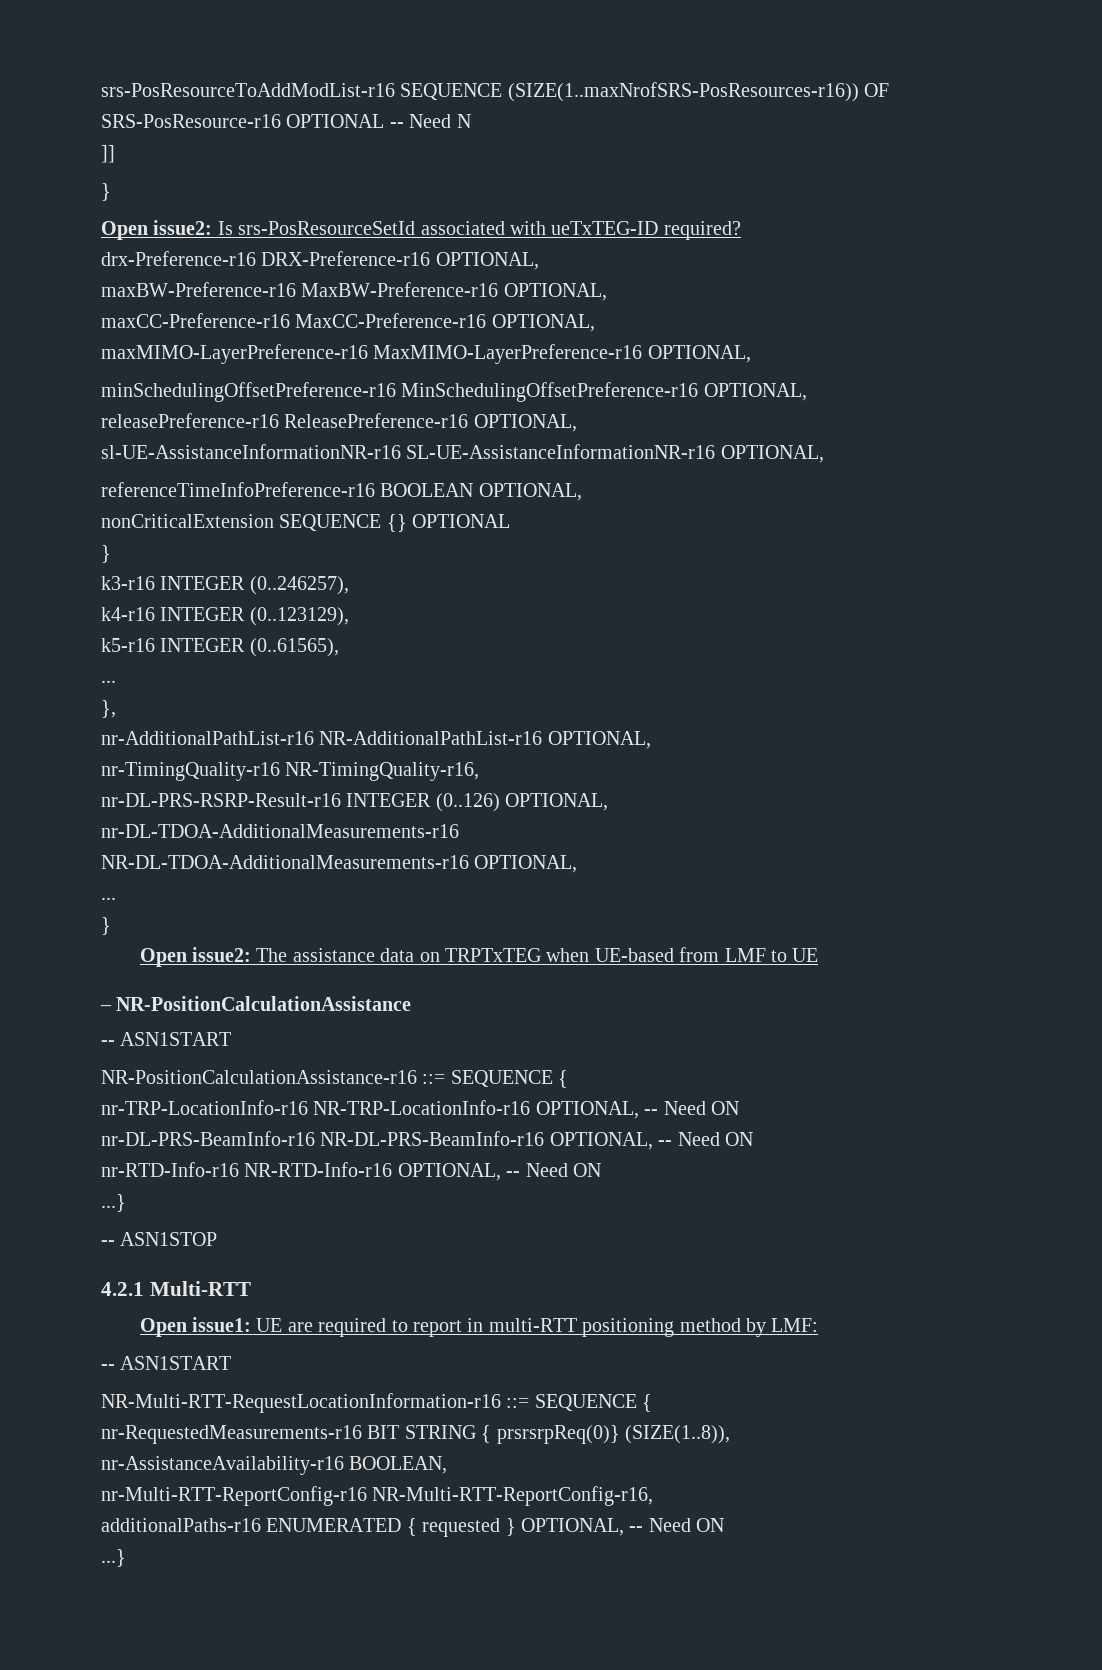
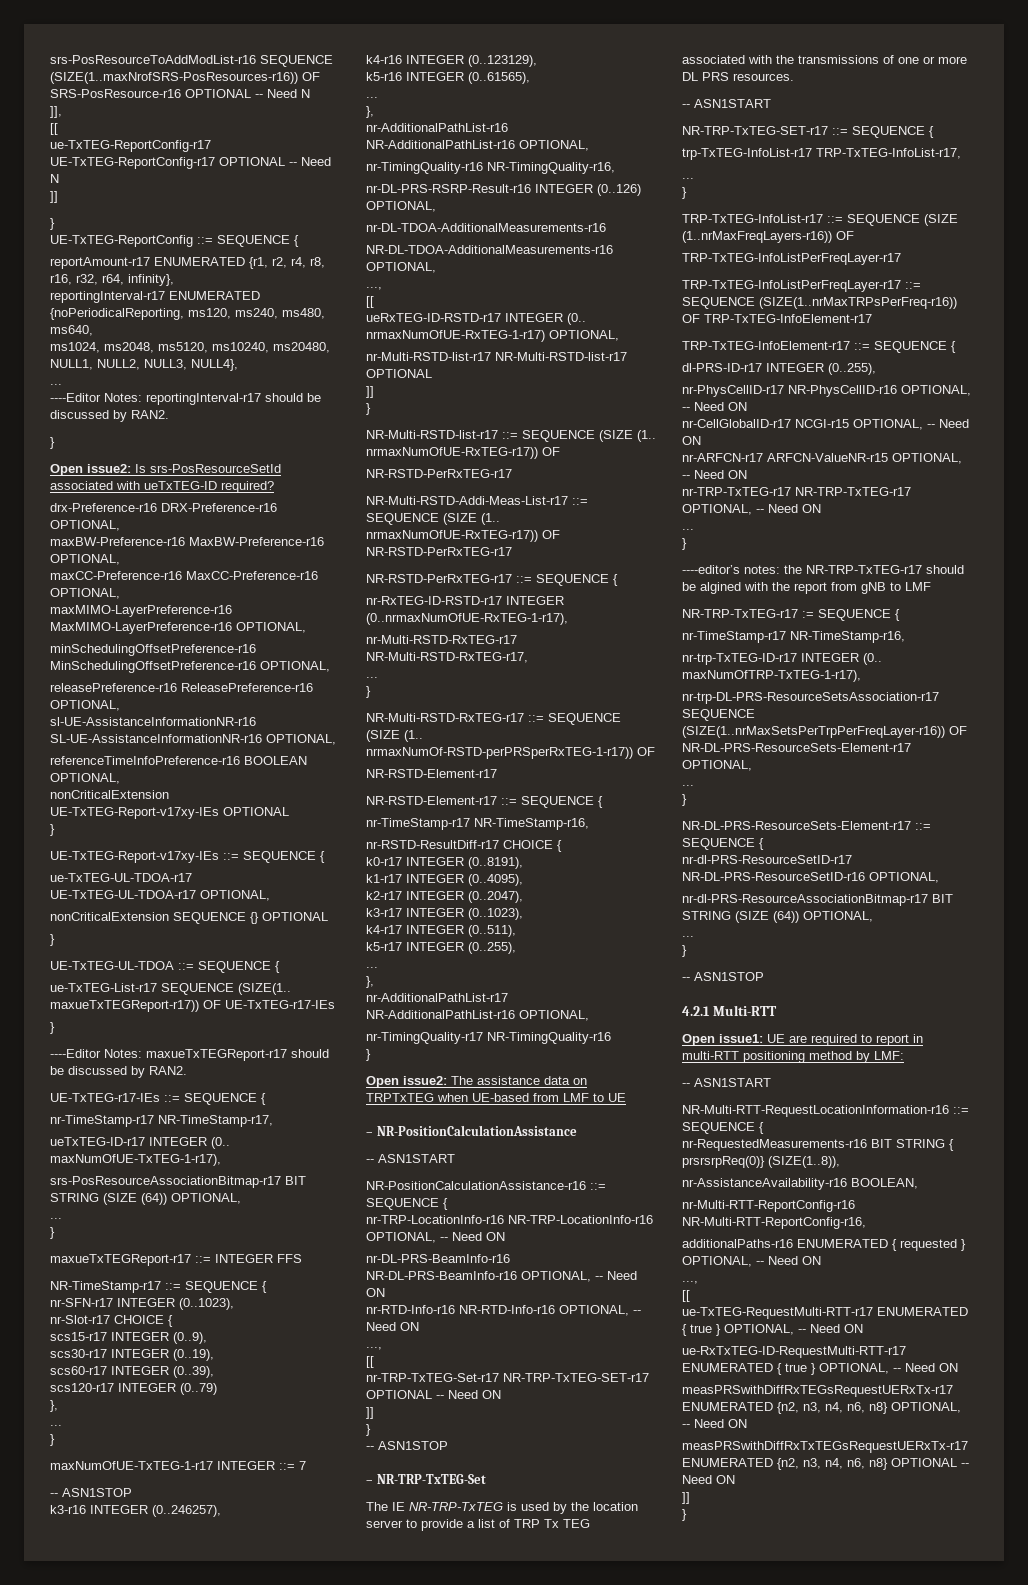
[101,145,115,163] ]] -> [50,106,62,118] [50,123,58,135] [50,140,211,152] [50,157,331,169] [50,174,59,183] [50,191,58,203] [50,218,55,230] [50,235,299,247] [50,257,325,269] [50,274,174,286] [50,291,260,303] [50,308,325,320] [50,325,93,336] [50,342,330,353] [50,359,238,371] [50,384,62,385] [50,393,321,405] [50,410,169,422] ]], // [[ // ue-TxTEG-ReportConfig-r17 UE-TxTEG-ReportConfig-r17 OPTIONAL -- Need N // ]] // } // UE-TxTEG-ReportConfig ::= SEQUENCE { // reportAmount-r17 ENUMERATED {r1, r2, r4, r8, r16, r32, r64, infinity}, // reportingInterval-r17 ENUMERATED {noPeriodicalReporting, ms120, ms240, ms480, ms640, // ms1024, ms2048, ms5120, ms10240, ms20480, NULL1, NULL2, NULL3, NULL4}, // ... // ----Editor Notes: reportingInterval-r17 should be discussed by RAN2.
(582, 492) none -> [50,790,169,799] [50,807,289,819] [50,824,55,836] [50,851,325,863] [50,873,192,882] [50,890,270,901] // nonCriticalExtension UE-TxTEG-Report-v17xy-IEs OPTIONAL // } // UE-TxTEG-Report-v17xy-IEs ::= SEQUENCE { // ue-TxTEG-UL-TDOA-r17 UE-TxTEG-UL-TDOA-r17 OPTIONAL,
(111, 554) none -> [50,961,280,973] [50,983,291,995] [50,1000,335,1012] [50,1022,55,1034] [50,1049,329,1061] [50,1066,187,1078] [50,1093,266,1105] [50,1115,273,1127] [50,1137,230,1149] [50,1154,221,1166] [50,1176,306,1188] [50,1193,241,1205] [50,1218,62,1219] [50,1227,55,1239] [50,1254,302,1266] [50,1281,267,1293] [50,1298,234,1310] [50,1315,173,1327] [50,1332,207,1344] [50,1349,214,1361] [50,1366,214,1378] [50,1383,217,1395] [50,1400,58,1412] [50,1425,62,1426] [50,1434,55,1446] [50,1461,306,1470] [50,1488,132,1497] // UE-TxTEG-UL-TDOA ::= SEQUENCE { // ue-TxTEG-List-r17 SEQUENCE (SIZE(1.. maxueTxTEGReport-r17)) OF UE-TxTEG-r17-IEs // } // ----Editor Notes: maxueTxTEGReport-r17 should be discussed by RAN2. // UE-TxTEG-r17-IEs ::= SEQUENCE { // nr-TimeStamp-r17 NR-TimeStamp-r17, // ueTxTEG-ID-r17 INTEGER (0.. maxNumOfUE-TxTEG-1-r17), // srs-PosResourceAssociationBitmap-r17 BIT STRING (SIZE (64)) OPTIONAL, // ... // } // maxueTxTEGReport-r17 ::= INTEGER FFS // NR-TimeStamp-r17 ::= SEQUENCE { // nr-SFN-r17 INTEGER (0..1023), // nr-Slot-r17 CHOICE { // scs15-r17 INTEGER (0..9), // scs30-r17 INTEGER (0..19), // scs60-r17 INTEGER (0..39), // scs120-r17 INTEGER (0..79) // }, // ... // } // maxNumOfUE-TxTEG-1-r17 INTEGER ::= 7 // -- ASN1STOP
[101,897,116,900] ... -> [366,287,382,290] [366,296,374,308] [366,313,586,325] [366,330,619,342] [366,352,627,361] [366,369,432,378] [366,386,374,398] [366,403,371,415] [366,430,656,442] [366,447,560,459] [366,469,512,478] [366,496,588,505] [366,513,500,525] [366,530,560,542] [366,547,512,556] [366,574,618,586] [366,596,564,605] [366,613,568,625] [366,635,517,644] [366,652,528,663] [366,677,378,678] [366,686,371,698] [366,713,621,725] [366,730,423,742] [366,747,655,759] [366,769,497,778] [366,796,603,808] [366,818,589,830] [366,840,562,852] [366,857,523,869] [366,874,523,886] [366,891,523,903] [366,908,523,920] [366,925,516,937] [366,942,516,954] [366,967,378,968] [366,976,374,988] [366,993,508,1002] [366,1010,589,1021] [366,1032,611,1044] ..., // [[ // ueRxTEG-ID-RSTD-r17 INTEGER (0.. nrmaxNumOfUE-RxTEG-1-r17) OPTIONAL, // nr-Multi-RSTD-list-r17 NR-Multi-RSTD-list-r17 OPTIONAL // ]] // } // NR-Multi-RSTD-list-r17 ::= SEQUENCE (SIZE (1.. nrmaxNumOfUE-RxTEG-r17)) OF // NR-RSTD-PerRxTEG-r17 // NR-Multi-RSTD-Addi-Meas-List-r17 ::= SEQUENCE (SIZE (1.. nrmaxNumOfUE-RxTEG-r17)) OF NR-RSTD-PerRxTEG-r17 // NR-RSTD-PerRxTEG-r17 ::= SEQUENCE { // nr-RxTEG-ID-RSTD-r17 INTEGER (0..nrmaxNumOfUE-RxTEG-1-r17), // nr-Multi-RSTD-RxTEG-r17 NR-Multi-RSTD-RxTEG-r17, // ... // } // NR-Multi-RSTD-RxTEG-r17 ::= SEQUENCE (SIZE (1.. nrmaxNumOf-RSTD-perPRSperRxTEG-1-r17)) OF // NR-RSTD-Element-r17 // NR-RSTD-Element-r17 ::= SEQUENCE { // nr-TimeStamp-r17 NR-TimeStamp-r16, // nr-RSTD-ResultDiff-r17 CHOICE { // k0-r17 INTEGER (0..8191), // k1-r17 INTEGER (0..4095), // k2-r17 INTEGER (0..2047), // k3-r17 INTEGER (0..1023), // k4-r17 INTEGER (0..511), // k5-r17 INTEGER (0..255), // ... // }, // nr-AdditionalPathList-r17 NR-AdditionalPathList-r16 OPTIONAL, // nr-TimingQuality-r17 NR-TimingQuality-r16
[101,1194,126,1212] ...} -> [366,1347,382,1350] [366,1356,374,1368] [366,1373,649,1382] [366,1390,501,1399] [366,1407,374,1419] [366,1424,371,1436] [366,1441,448,1450] [366,1474,486,1484] [366,1502,638,1514] [366,1519,590,1531] [682,55,967,64] [682,72,794,81] [682,99,771,108] [682,126,934,138] [682,148,961,160] [682,178,694,179] [682,187,687,199] [682,214,958,226] [682,231,854,243] [682,253,901,265] [682,280,921,292] [682,297,957,309] [682,314,872,323] [682,341,956,353] [682,363,876,375] [682,385,971,397] [682,402,747,411] [682,419,969,430] [682,436,701,445] [682,453,962,464] [682,470,747,479] [682,487,911,496] [682,504,821,515] [682,529,694,530] [682,538,687,550] [682,565,964,574] [682,582,931,594] [682,609,900,621] [682,631,905,643] [682,653,882,665] [682,670,861,682] [682,692,939,704] [682,709,755,721] [682,726,967,738] [682,743,911,752] [682,760,752,771] [682,785,694,786] [682,794,687,806] [682,821,931,830] [682,838,764,850] [682,855,852,864] [682,872,939,883] [682,894,953,906] [682,911,873,923] [682,936,694,937] [682,945,687,957] ..., // [[ // nr-TRP-TxTEG-Set-r17 NR-TRP-TxTEG-SET-r17 OPTIONAL -- Need ON // ]] // } // -- ASN1STOP // – NR-TRP-TxTEG-Set // The IE NR-TRP-TxTEG is used by the location server to provide a list of TRP Tx TEG associated with the transmissions of one or more DL PRS resources. // -- ASN1START // NR-TRP-TxTEG-SET-r17 ::= SEQUENCE { // trp-TxTEG-InfoList-r17 TRP-TxTEG-InfoList-r17, // ... // } // TRP-TxTEG-InfoList-r17 ::= SEQUENCE (SIZE (1..nrMaxFreqLayers-r16)) OF // TRP-TxTEG-InfoListPerFreqLayer-r17 // TRP-TxTEG-InfoListPerFreqLayer-r17 ::= SEQUENCE (SIZE(1..nrMaxTRPsPerFreq-r16)) OF TRP-TxTEG-InfoElement-r17 // TRP-TxTEG-InfoElement-r17 ::= SEQUENCE { // dl-PRS-ID-r17 INTEGER (0..255), // nr-PhysCellID-r17 NR-PhysCellID-r16 OPTIONAL, -- Need ON // nr-CellGlobalID-r17 NCGI-r15 OPTIONAL, -- Need ON // nr-ARFCN-r17 ARFCN-ValueNR-r15 OPTIONAL, -- Need ON // nr-TRP-TxTEG-r17 NR-TRP-TxTEG-r17 OPTIONAL, -- Need ON // ... // } // ----editor’s notes: the NR-TRP-TxTEG-r17 should be algined with the report from gNB to LMF // NR-TRP-TxTEG-r17 := SEQUENCE { // nr-TimeStamp-r17 NR-TimeStamp-r16, // nr-trp-TxTEG-ID-r17 INTEGER (0.. maxNumOfTRP-TxTEG-1-r17), // nr-trp-DL-PRS-ResourceSetsAssociation-r17 SEQUENCE (SIZE(1..nrMaxSetsPerTrpPerFreqLayer-r16)) OF NR-DL-PRS-ResourceSets-Element-r17 OPTIONAL, // ... // } // NR-DL-PRS-ResourceSets-Element-r17 ::= SEQUENCE { // nr-dl-PRS-ResourceSetID-r17 NR-DL-PRS-ResourceSetID-r16 OPTIONAL, // nr-dl-PRS-ResourceAssociationBitmap-r17 BIT STRING (SIZE (64)) OPTIONAL, // ... // }
[101,1549,126,1567] ...} -> [682,1281,698,1284] [682,1290,690,1302] [682,1307,968,1319] [682,1324,863,1336] [682,1346,906,1358] [682,1363,958,1375] [682,1385,953,1397] [682,1402,961,1414] [682,1419,747,1428] [682,1441,968,1453] [682,1458,969,1470] [682,1475,735,1484] [682,1492,690,1504] [682,1509,687,1521] ..., // [[ // ue-TxTEG-RequestMulti-RTT-r17 ENUMERATED { true } OPTIONAL, -- Need ON // ue-RxTxTEG-ID-RequestMulti-RTT-r17 ENUMERATED { true } OPTIONAL, -- Need ON // measPRSwithDiffRxTEGsRequestUERxTx-r17 ENUMERATED {n2, n3, n4, n6, n8} OPTIONAL, -- Need ON // measPRSwithDiffRxTxTEGsRequestUERxTx-r17 ENUMERATED {n2, n3, n4, n6, n8} OPTIONAL -- Need ON // ]] // }

